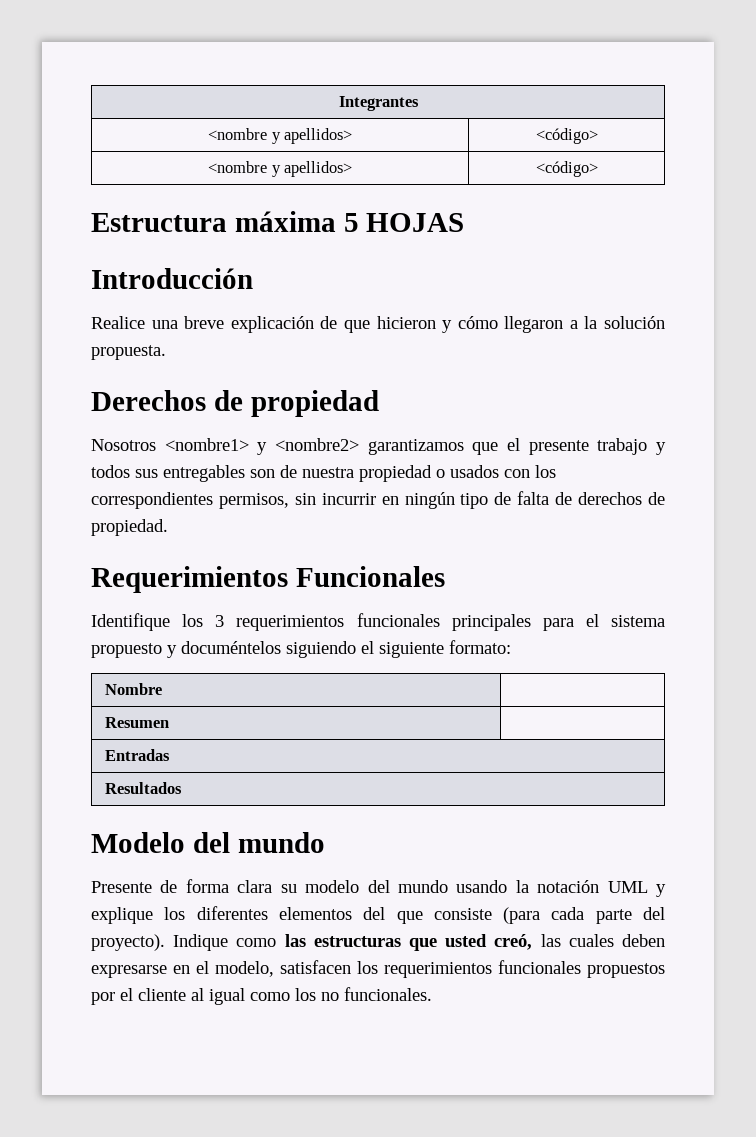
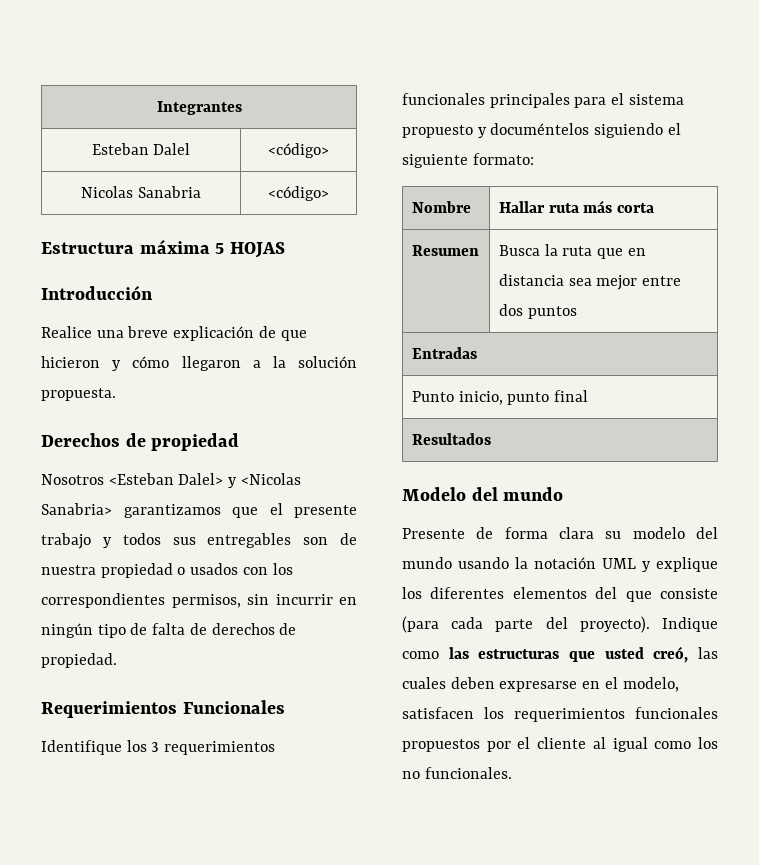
[208,128,352,144] [535,128,598,144] [208,161,352,177] <nombre y apellidos> | <código> // <nombre y apellidos> -> [91,143,191,155] [268,143,329,158] [81,186,201,198] Esteban Dalel | <código> // Nicolas Sanabria
[164,438,359,455] <nombre1> y <nombre2> -> [108,473,301,488] [41,503,112,515] <Esteban Dalel> y <Nicolas Sanabria>
[104,717,169,728] [104,749,170,761] // Resumen | // Entradas -> [498,200,655,213] [411,245,479,256] [498,244,646,259] [498,274,682,290] [498,304,577,319] [411,347,477,359] [411,390,589,405] Hallar ruta más corta // Resumen | Busca la ruta que en distancia sea mejor entre dos puntos // Entradas // Punto inicio, punto final

